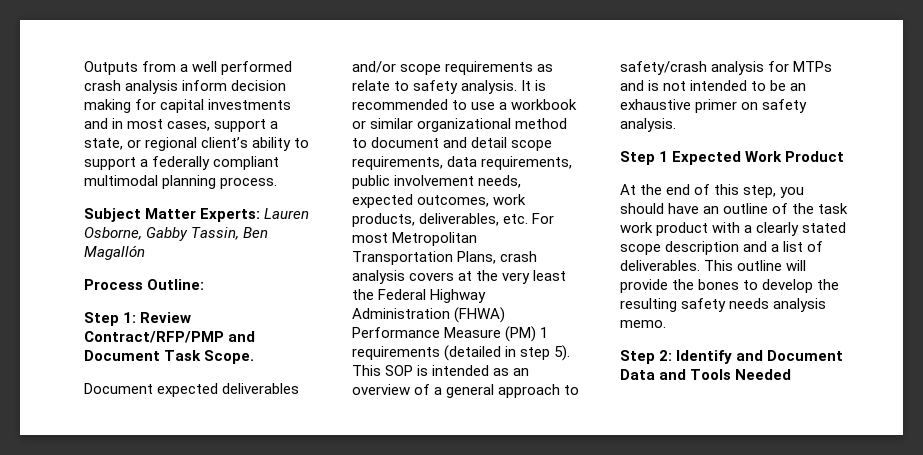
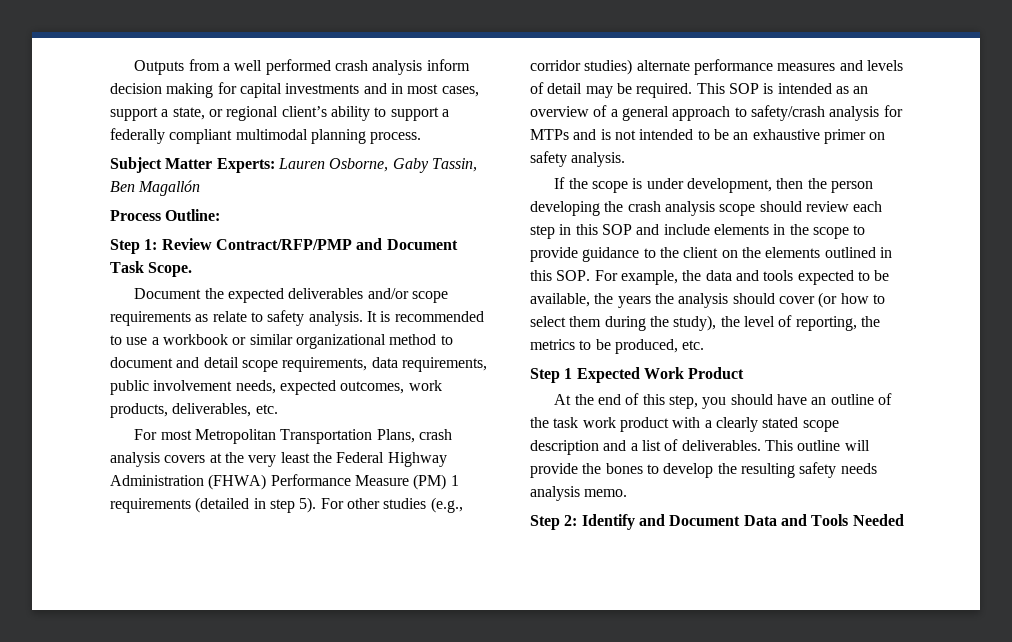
[146,227,189,241] Gabby -> [392,158,429,173] Gaby
(153, 388) none -> [204,288,224,299] the
(529, 219) none -> (278, 409) //
(571, 353) none -> [320,497,463,513] [530,59,903,75] [530,82,693,98] For other studies (e.g., corridor studies) alternate performance measures and levels of detail may be required.
(676, 125) none -> [554,177,873,193] [530,201,883,216] [530,224,866,239] [530,247,892,262] [530,270,890,285] [530,292,885,308] [530,315,880,331] [530,339,705,354] // If the scope is under development, then the person developing the crash analysis scope should review each step in this SOP and include elements in the scope to provide guidance to the client on the elements outlined in this SOP. For example, the data and tools expected to be available, the years the analysis should cover (or how to select them during the study), the level of reporting, the metrics to be produced, etc.

